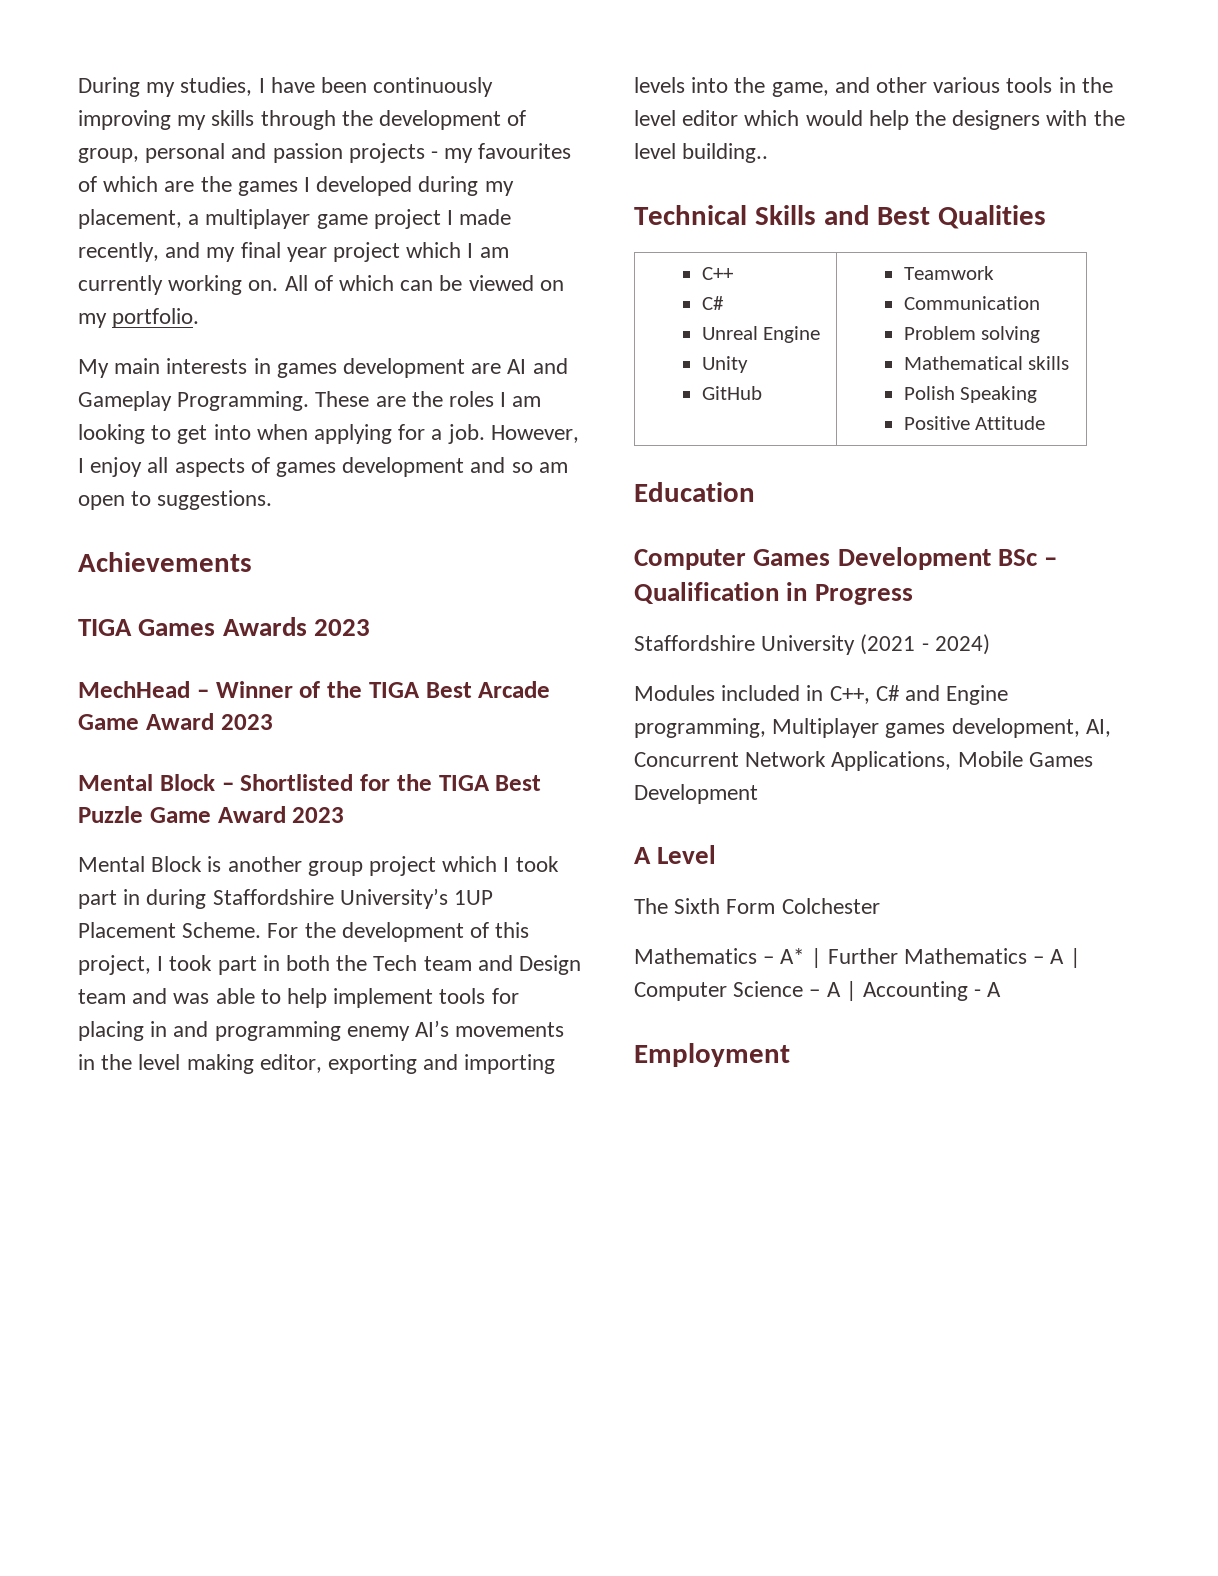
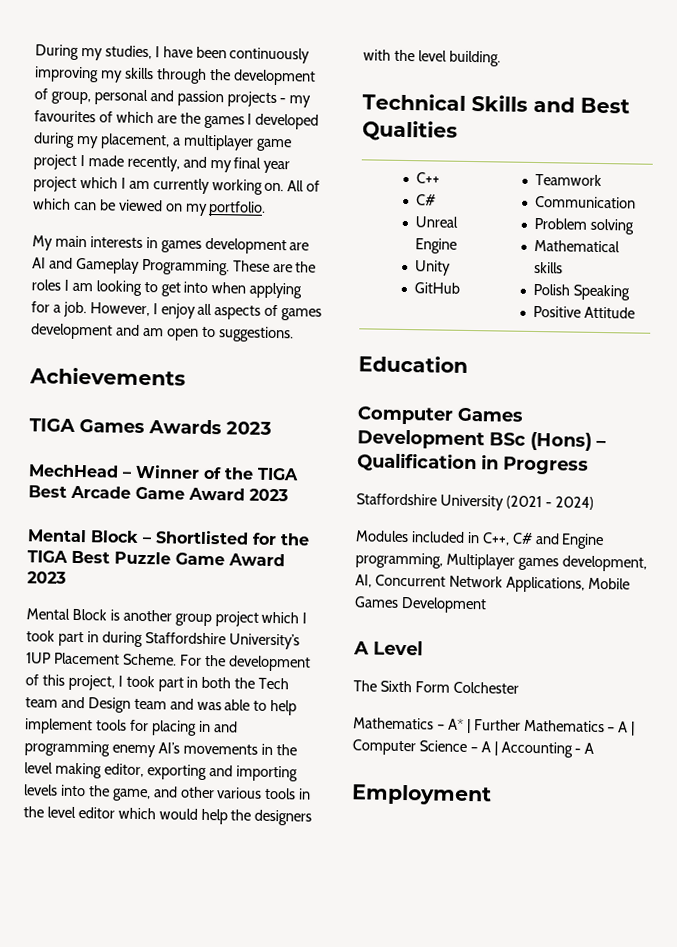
[511,462,533,473] so -> (140, 330) none
[682,143,769,163] building.. -> [448,50,501,67] building.
(1038, 557) none -> [530,431,592,451] (Hons)

